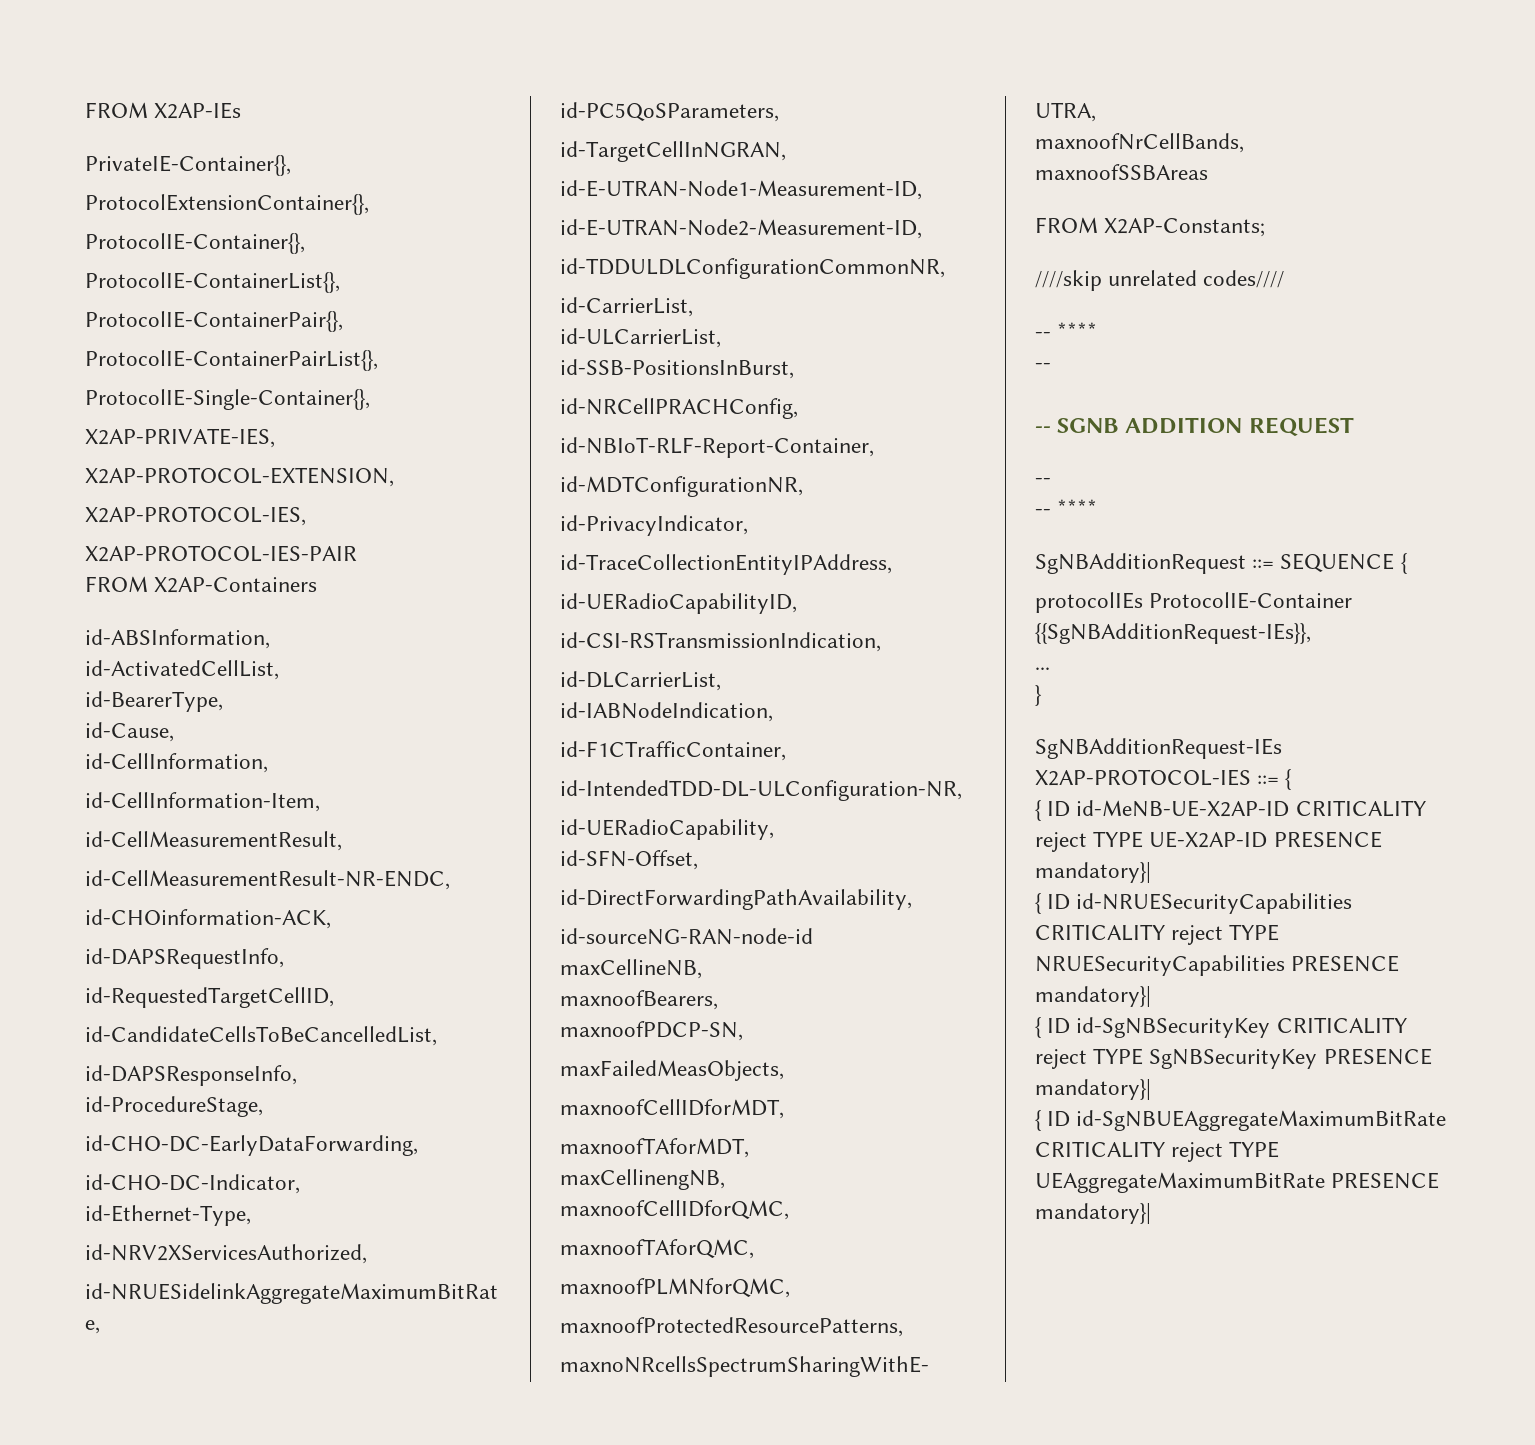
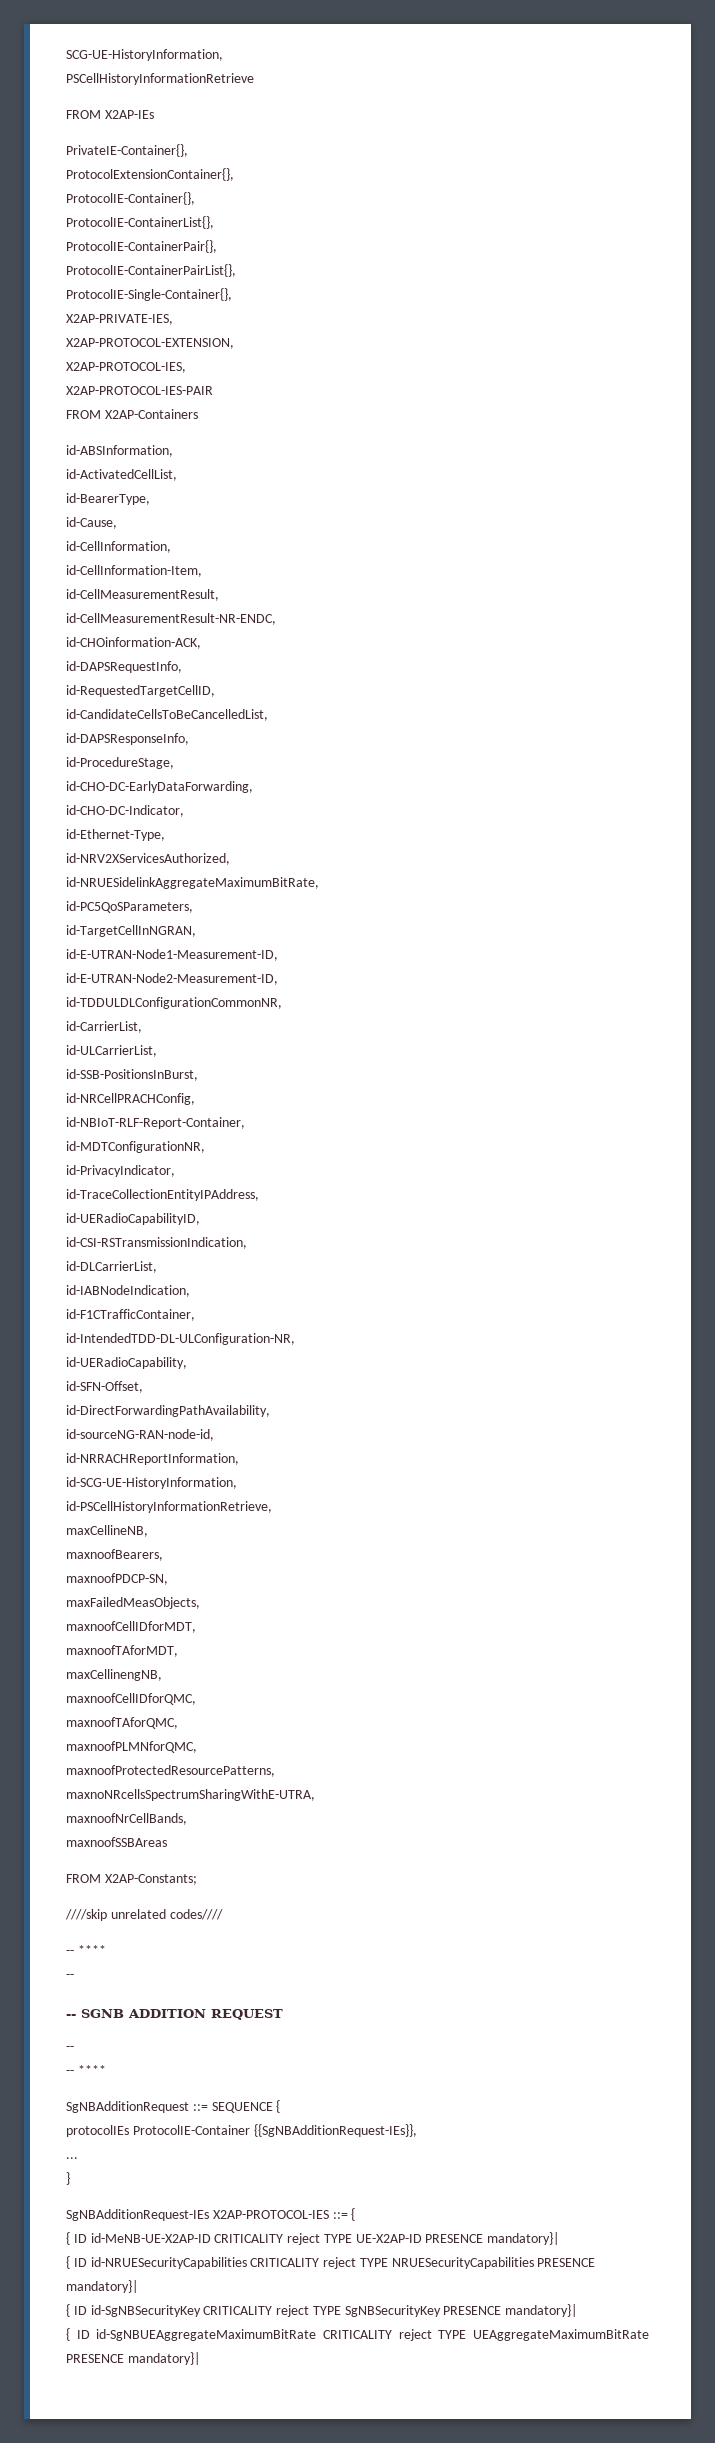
(85, 110) none -> [66,49,223,61] [66,73,254,85] SCG-UE-HistoryInformation, // PSCellHistoryInformationRetrieve //
[560,928,813,945] id-sourceNG-RAN-node-id -> [66,1429,214,1441] [66,1453,239,1465] [66,1477,237,1489] [66,1501,272,1513] id-sourceNG-RAN-node-id, // id-NRRACHReportInformation, // id-SCG-UE-HistoryInformation, // id-PSCellHistoryInformationRetrieve,

